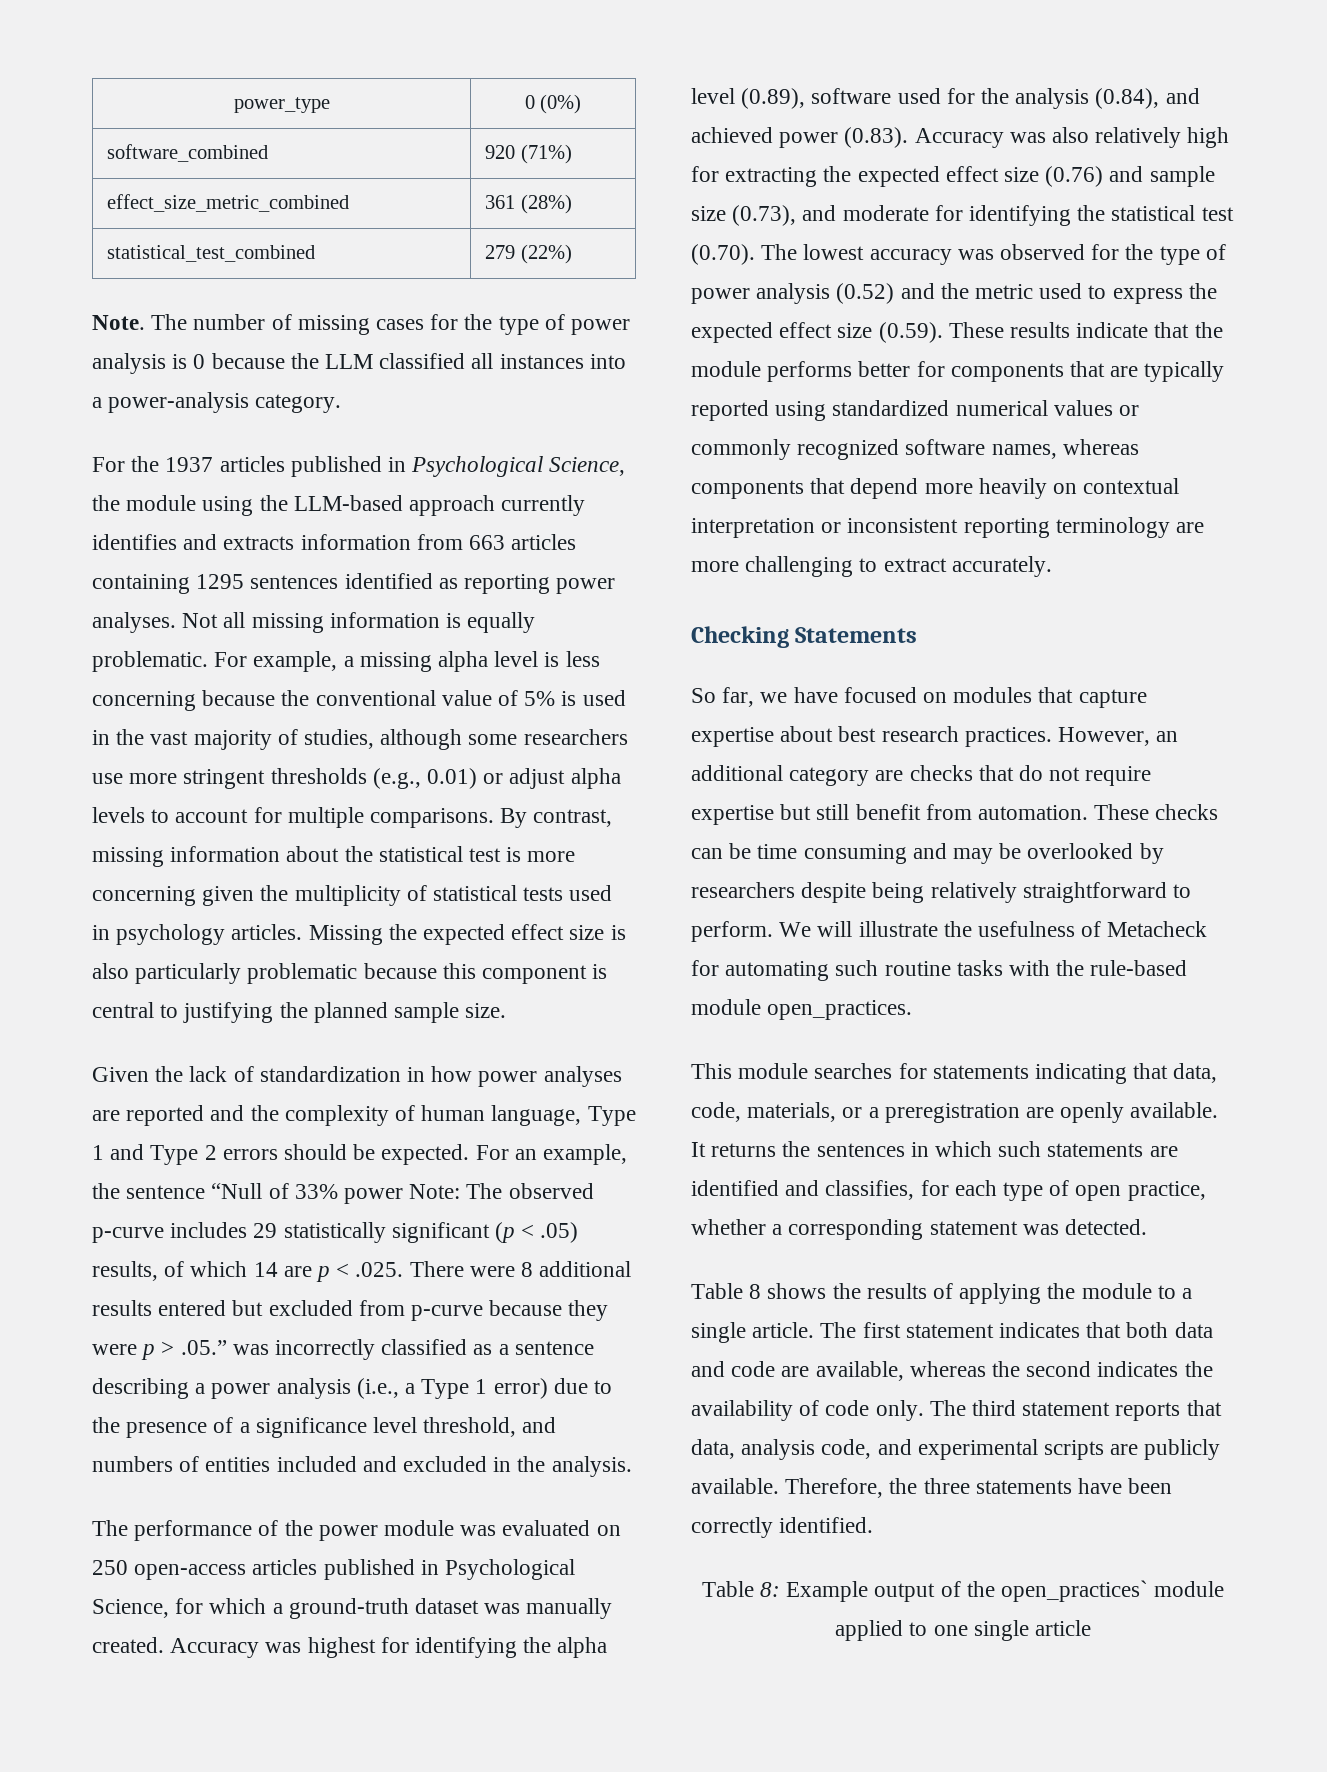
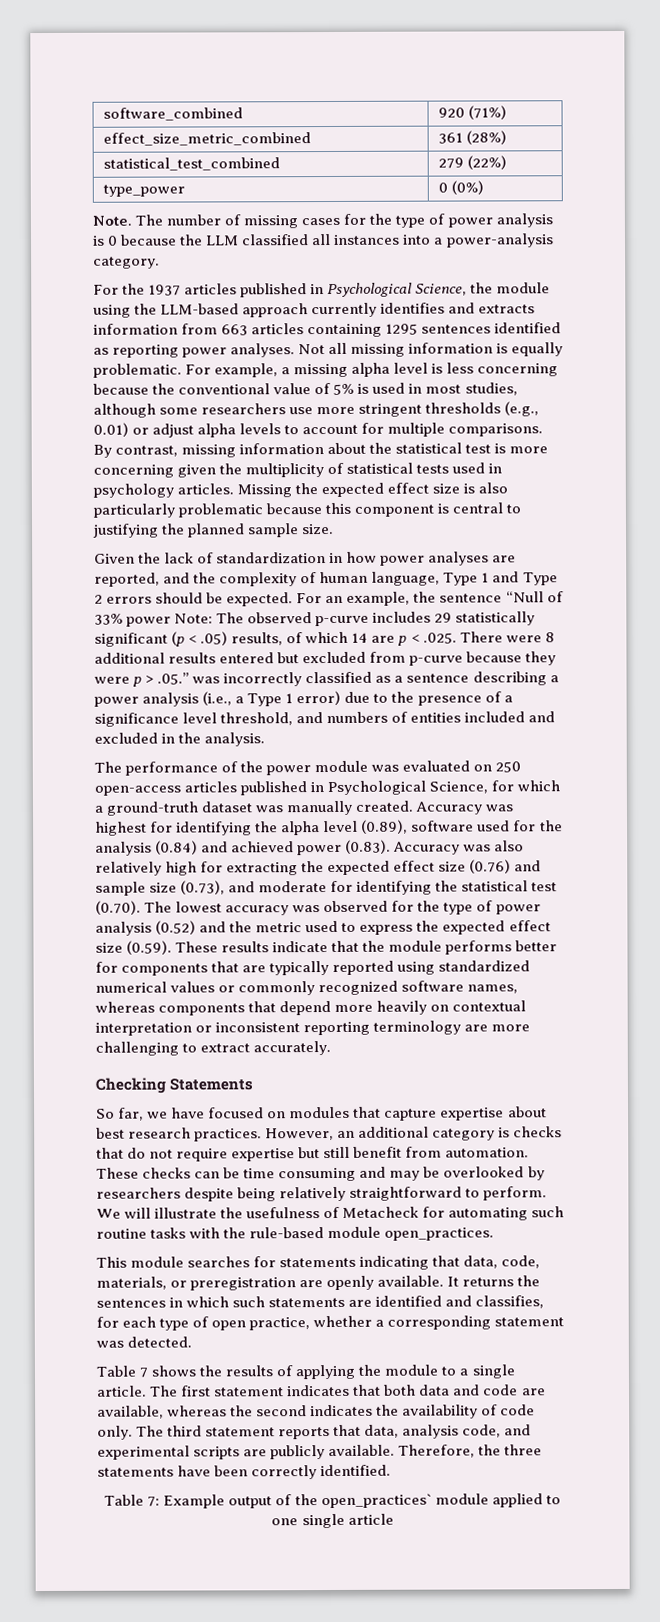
[233,97,330,113] [524,94,582,114] power_type | 0 (0%) // -> (102, 114) none
(572, 254) none -> [102,184,185,197] [437,180,484,195] // type_power | 0 (0%)
[116,729,298,750] the vast majority of -> [425,384,462,394] most
[126,1105,205,1126] reported -> [94,572,160,587] reported,
[1095,88,1160,109] (0.84), -> [155,840,199,855] (0.84)
[875,770,904,781] are -> [498,1127,511,1138] is
[868,1107,879,1118] a -> (188, 1284) none
[749,1284,762,1299] 8 -> [139,1367,149,1378] 7
[759,1582,780,1597] 8: -> [147,1496,161,1507] 7:

